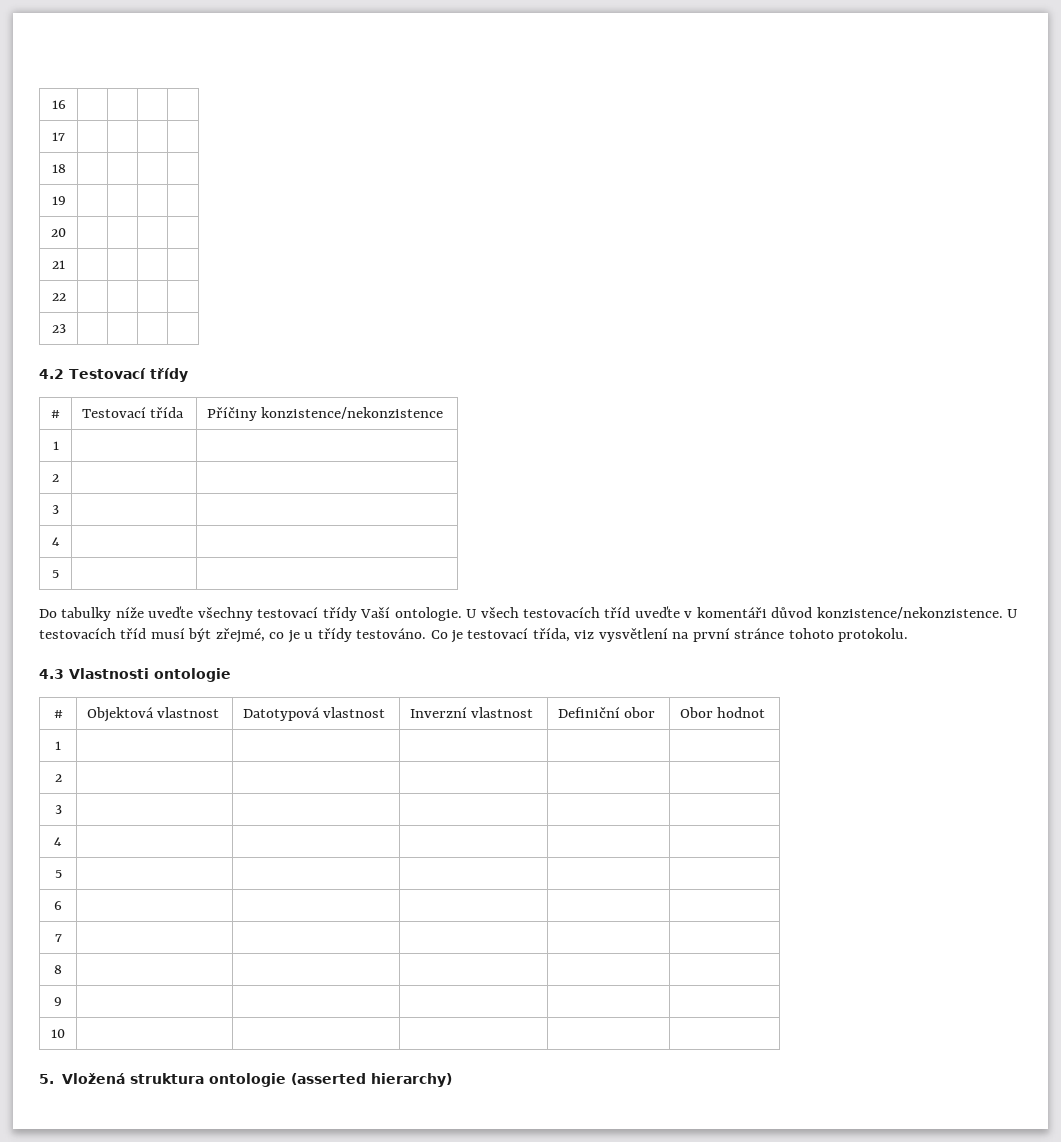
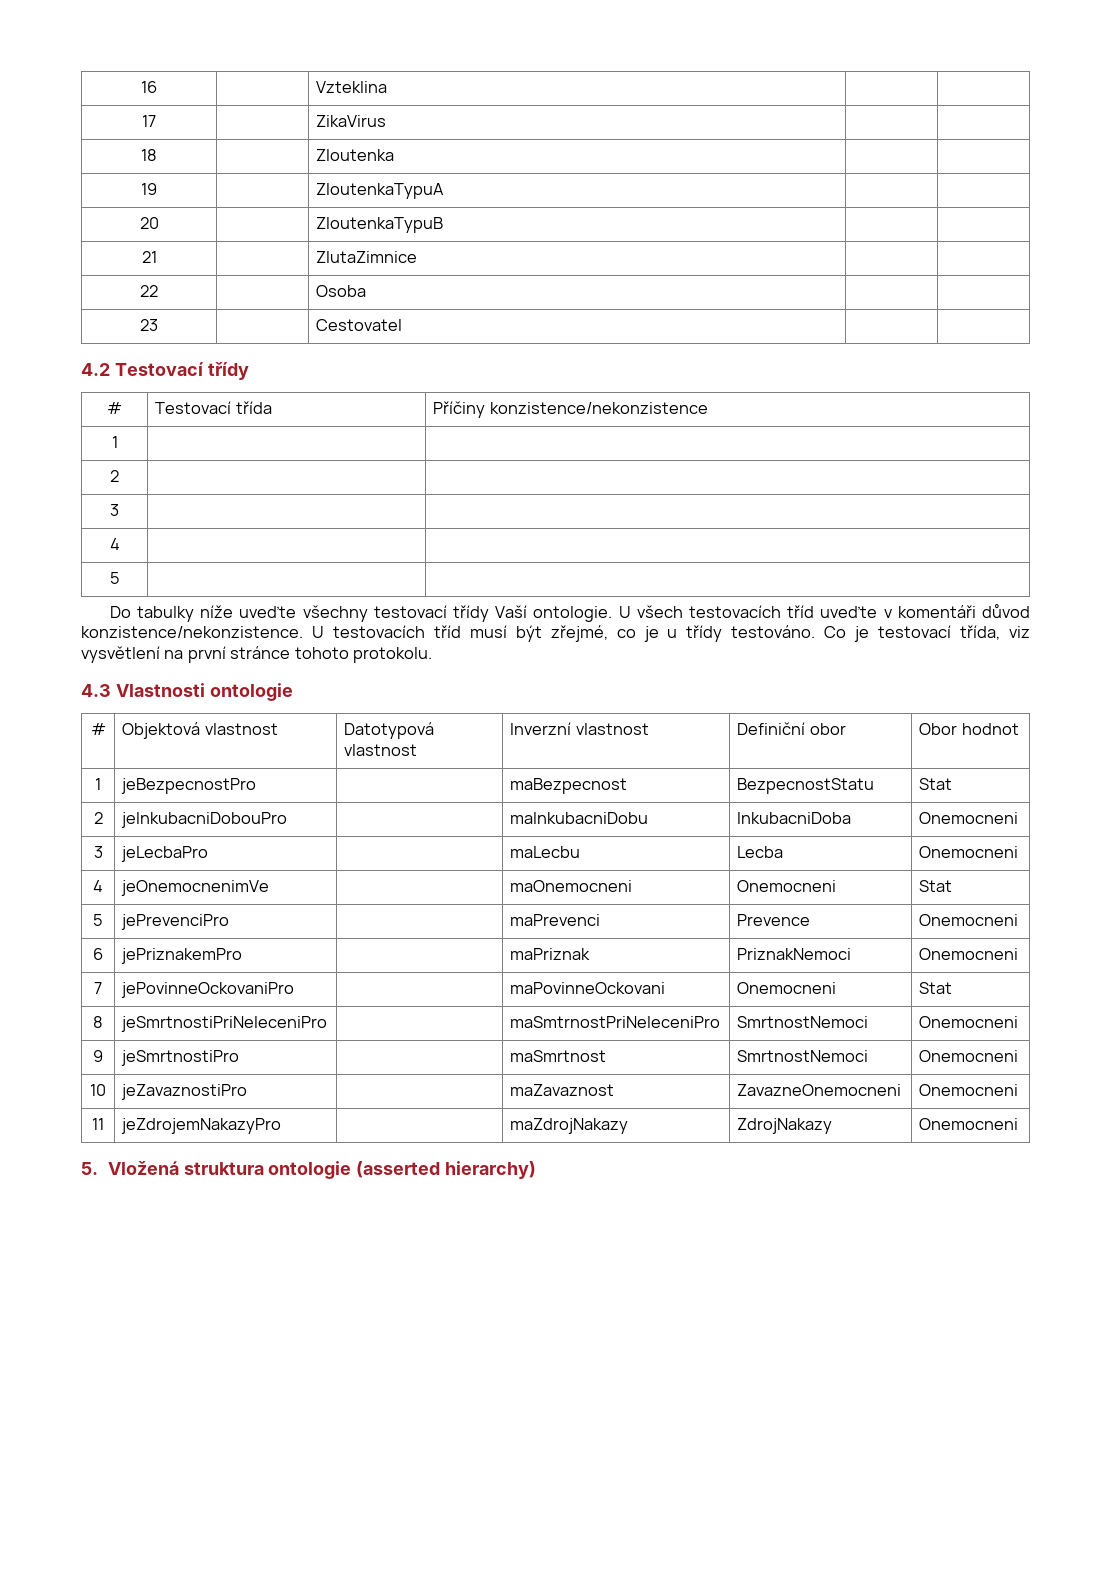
(66, 104) none -> [316,81,388,93] Vzteklina
(65, 136) none -> [316,115,387,127] ZikaVirus
(66, 168) none -> [316,149,395,161] Zloutenka
(66, 200) none -> [316,183,445,199] ZloutenkaTypuA
(66, 232) none -> [316,217,444,233] ZloutenkaTypuB
(65, 264) none -> [316,251,418,263] ZlutaZimnice
(66, 297) none -> [316,285,367,297] Osoba
(66, 328) none -> [316,319,403,331] Cestovatel
[54,774,62,782] [54,805,62,814] [54,837,62,846] [54,870,62,878] [54,901,62,910] [54,934,62,942] [54,965,62,974] [54,997,62,1006] [51,1029,65,1038] | | | | // 2 | | | | | // 3 | | | | | // 4 | | | | | // 5 | | | | | // 6 | | | | | // 7 | | | | | // 8 | | | | | // 9 | | | | | // 10 | | | | | -> [121,778,257,794] [510,778,628,794] [737,778,875,794] [919,778,953,790] [93,812,103,824] [121,812,288,828] [510,812,649,824] [737,812,852,824] [919,812,1019,824] [93,846,103,858] [121,846,209,862] [510,846,581,858] [737,846,784,858] [919,846,1019,858] [93,880,103,892] [121,880,270,896] [510,880,633,892] [737,880,837,892] [919,880,953,892] [93,914,103,926] [121,914,230,930] [510,914,601,926] [737,914,811,926] [919,914,1019,926] [93,948,103,960] [121,948,243,964] [510,948,591,960] [737,948,852,960] [919,948,1019,960] [94,982,102,994] [121,982,295,998] [510,982,666,994] [737,982,837,994] [919,982,953,994] [93,1016,103,1028] [121,1016,328,1032] [510,1016,721,1028] [737,1016,869,1028] [919,1016,1019,1028] [93,1050,103,1062] [121,1050,240,1066] [510,1050,607,1062] [737,1050,869,1062] [919,1050,1019,1062] [90,1084,106,1096] [121,1084,248,1100] [510,1084,615,1096] [737,1084,902,1096] [919,1084,1019,1096] [92,1118,104,1130] [121,1118,282,1134] [510,1118,629,1134] [737,1118,833,1134] [919,1118,1019,1130] jeBezpecnostPro | | maBezpecnost | BezpecnostStatu | Stat // 2 | jeInkubacniDobouPro | | maInkubacniDobu | InkubacniDoba | Onemocneni // 3 | jeLecbaPro | | maLecbu | Lecba | Onemocneni // 4 | jeOnemocnenimVe | | maOnemocneni | Onemocneni | Stat // 5 | jePrevenciPro | | maPrevenci | Prevence | Onemocneni // 6 | jePriznakemPro | | maPriznak | PriznakNemoci | Onemocneni // 7 | jePovinneOckovaniPro | | maPovinneOckovani | Onemocneni | Stat // 8 | jeSmrtnostiPriNeleceniPro | | maSmtrnostPriNeleceniPro | SmrtnostNemoci | Onemocneni // 9 | jeSmrtnostiPro | | maSmrtnost | SmrtnostNemoci | Onemocneni // 10 | jeZavaznostiPro | | maZavaznost | ZavazneOnemocneni | Onemocneni // 11 | jeZdrojemNakazyPro | | maZdrojNakazy | ZdrojNakazy | Onemocneni

